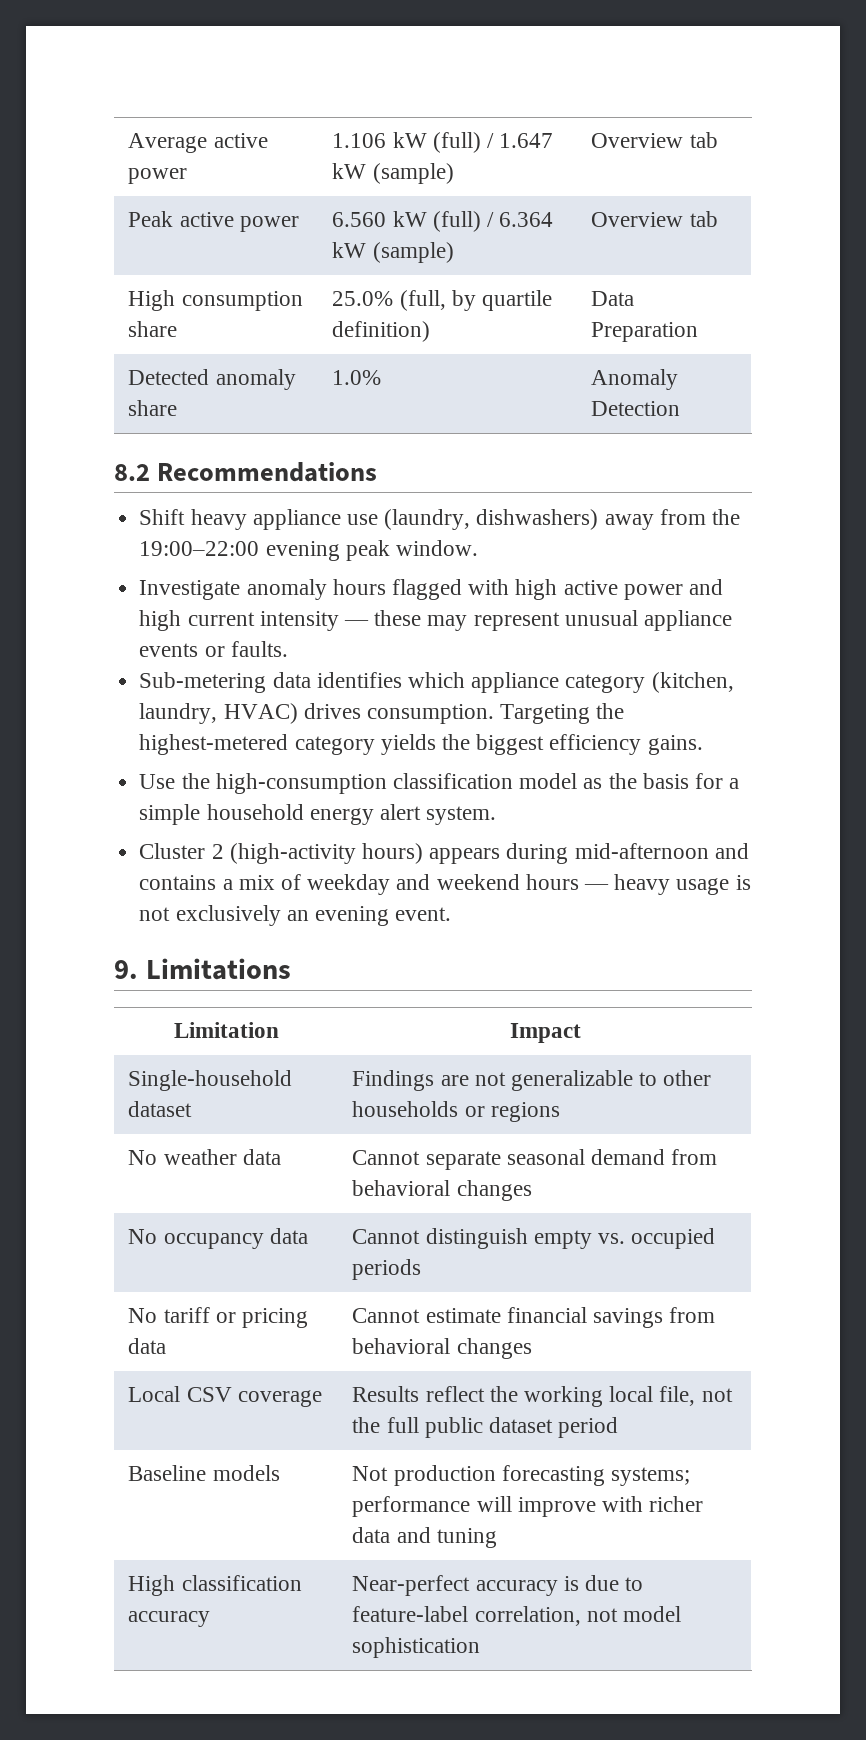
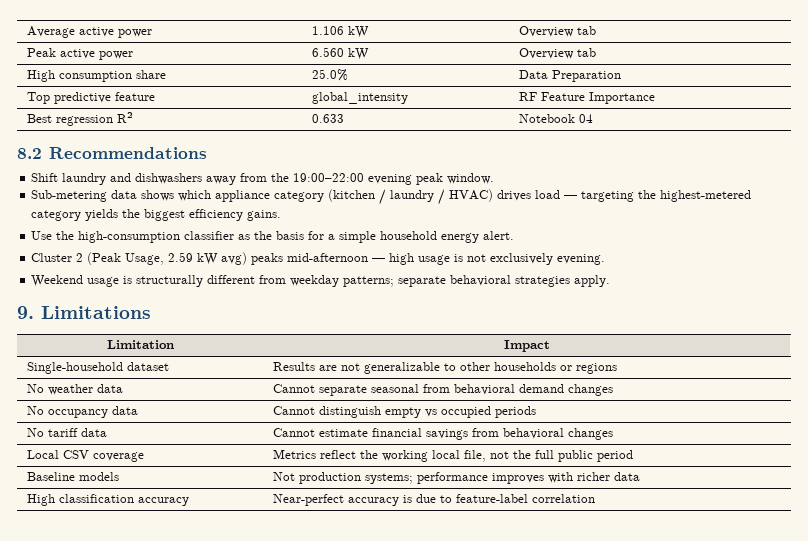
[432,132,554,153] [332,163,454,184] (full) / 1.647 kW (sample) -> (369, 32) none
[432,211,554,232] [332,242,454,263] (full) / 6.364 kW (sample) -> (369, 54) none
[399,290,552,311] [332,321,431,342] [591,291,635,306] [591,322,699,342] [128,369,296,390] [128,400,178,416] [332,370,382,385] [591,369,679,390] [591,401,681,416] [114,462,378,482] [139,509,599,530] (full, by quartile definition) | Data Preparation // Detected anomaly share | 1.0% | Anomaly Detection // 8.2 Recommendations // Shift heavy appliance use (laundry, dishwashers) -> [518,70,621,82] [26,92,155,104] [311,92,408,104] [518,92,655,104] [26,112,133,126] [311,114,344,123] [518,114,593,123] [17,147,207,159] [31,173,203,185] | Data Preparation // Top predictive feature | global_intensity | RF Feature Importance // Best regression R² | 0.633 | Notebook 04 // 8.2 Recommendations // Shift laundry and dishwashers
[139,579,723,600] [139,610,732,631] [139,641,288,657] // Investigate anomaly hours flagged with high active power and high current intensity — these may represent unusual appliance events or faults. -> (495, 178) none
[316,672,402,688] identifies -> [141,190,175,201] shows
[651,672,734,693] [139,703,591,724] (kitchen, laundry, HVAC) drives consumption. Targeting -> [328,189,635,205] (kitchen / laundry / HVAC) drives load — targeting
[392,773,578,789] classification model -> [184,231,235,240] classifier
[379,804,497,825] alert system. -> [483,231,515,240] alert.
[229,843,749,864] [139,874,751,895] [139,905,452,926] (high-activity hours) appears during mid-afternoon and contains a mix of weekday and weekend hours — heavy usage is not exclusively an evening event. -> [87,252,606,265] [31,275,611,287] (Peak Usage, 2.59 kW avg) peaks mid-afternoon — high usage is not exclusively evening. // Weekend usage is structurally different from weekday patterns; separate behavioral strategies apply.
[352,1070,435,1091] Findings -> [272,362,315,371] Results
[590,1149,718,1165] [352,1180,451,1196] demand from behavioral -> [422,384,564,395] from behavioral demand
[597,1233,625,1244] vs. -> [424,409,437,417] vs
[215,1308,308,1328] or pricing -> (78, 432) none
[352,1386,420,1402] Results -> [272,449,316,459] Metrics
[488,1417,553,1433] dataset -> (593, 456) none
[501,1465,605,1486] forecasting -> (361, 478) none
[476,1496,596,1517] will improve -> [491,473,544,484] improves
[396,1527,497,1548] and tuning -> (640, 476) none
[474,1606,681,1626] [352,1637,481,1658] correlation, not model sophistication -> [531,494,595,503] correlation

